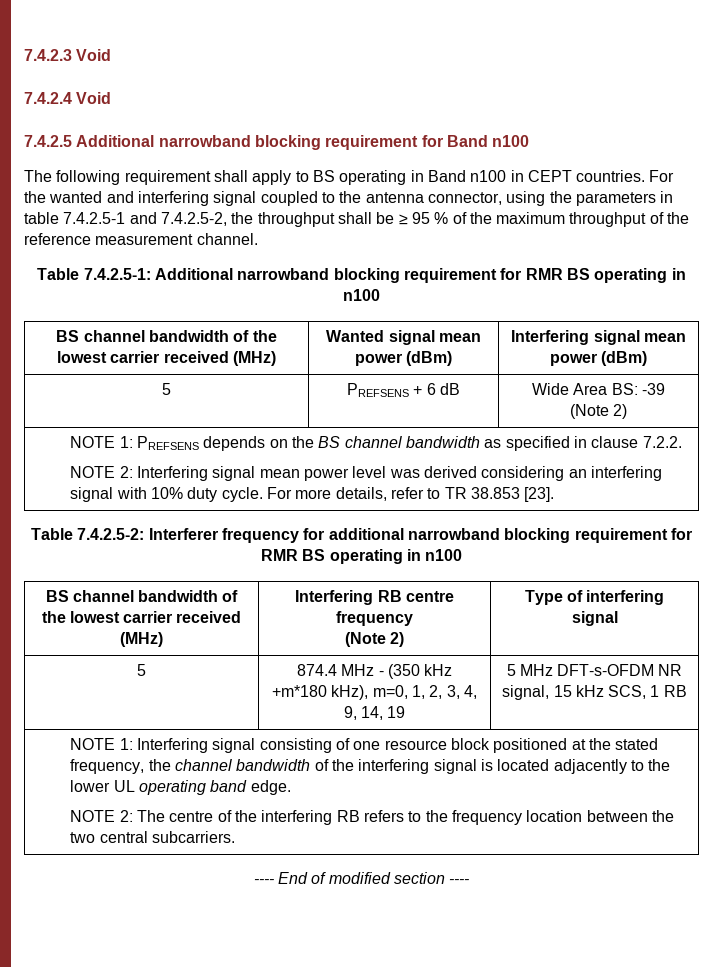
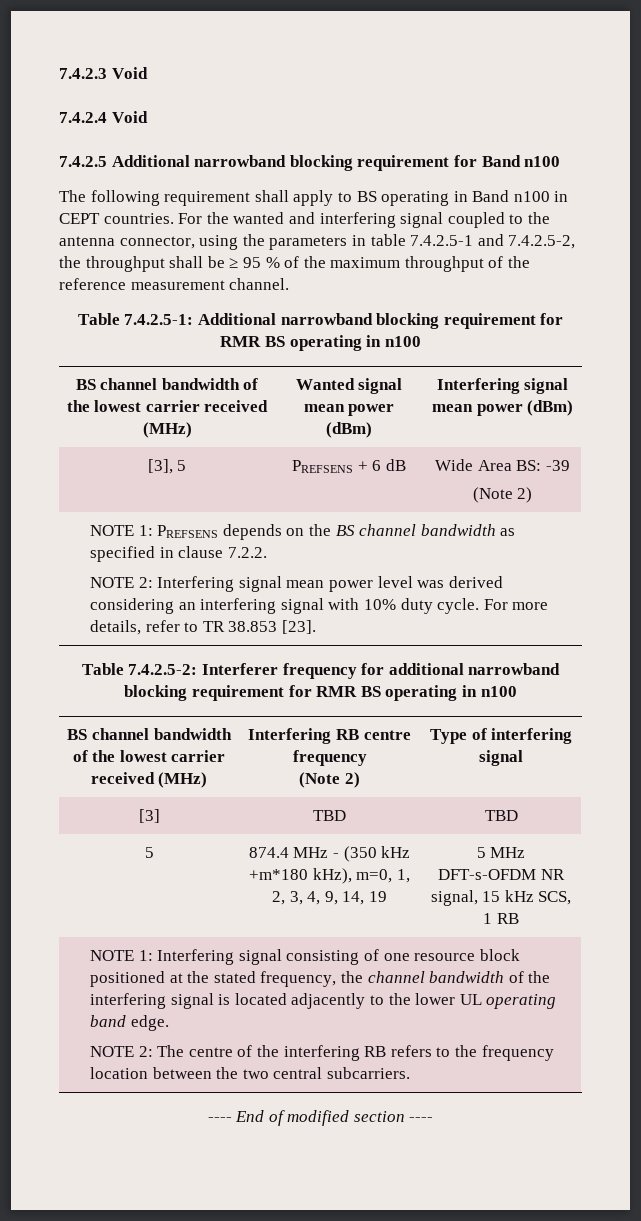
(648, 358) none -> [147,459,173,474] [3],
(618, 618) none -> [138,809,160,823] [313,810,346,821] [484,810,518,821] // [3] | TBD | TBD

